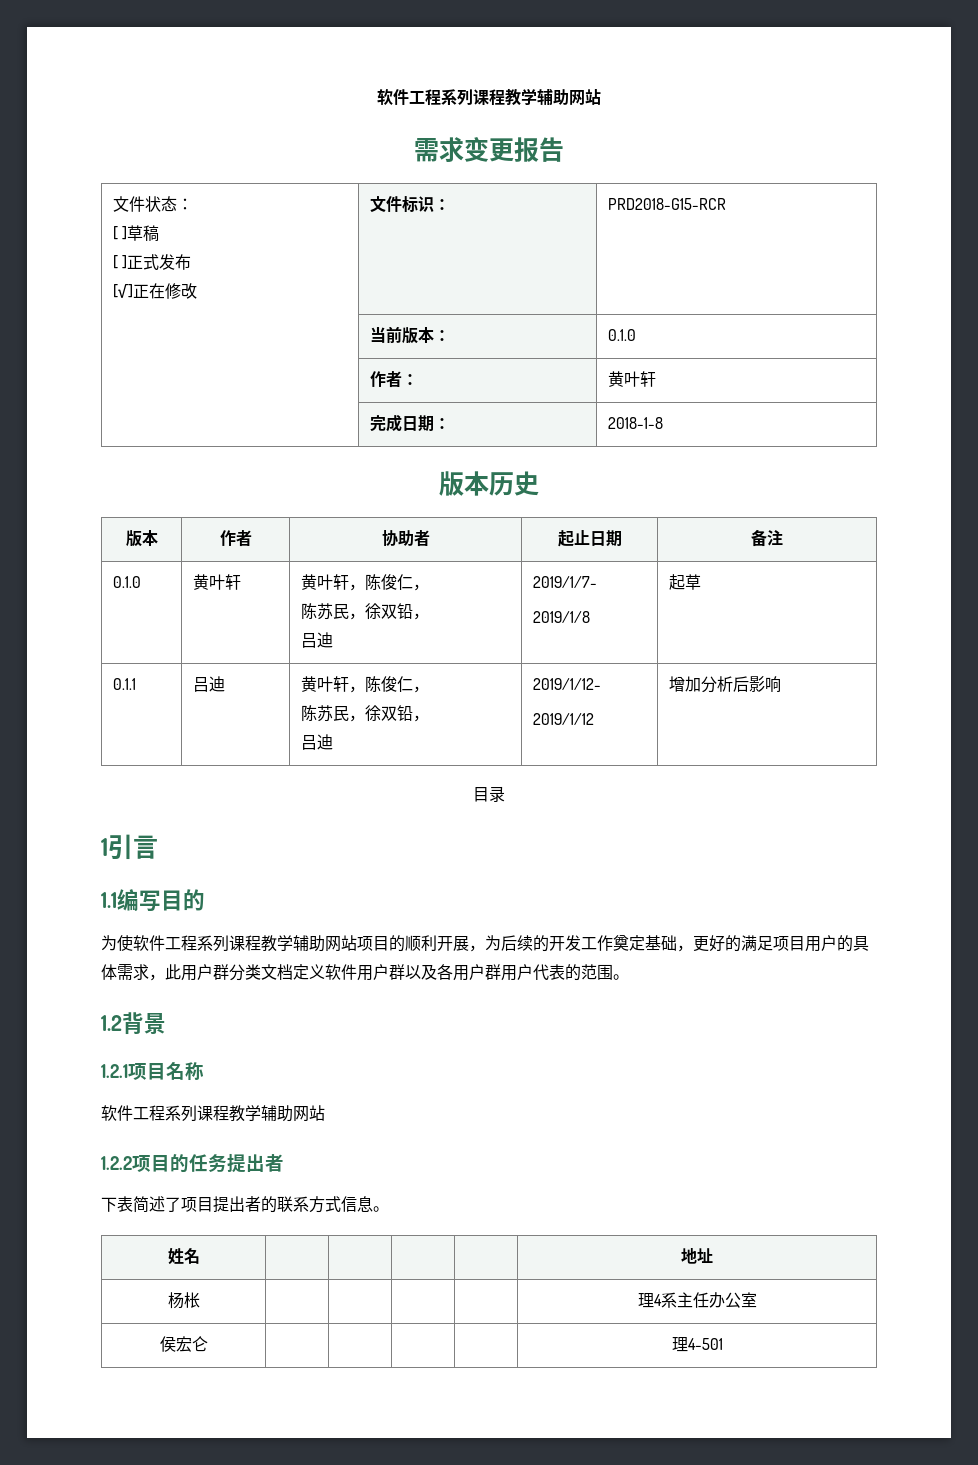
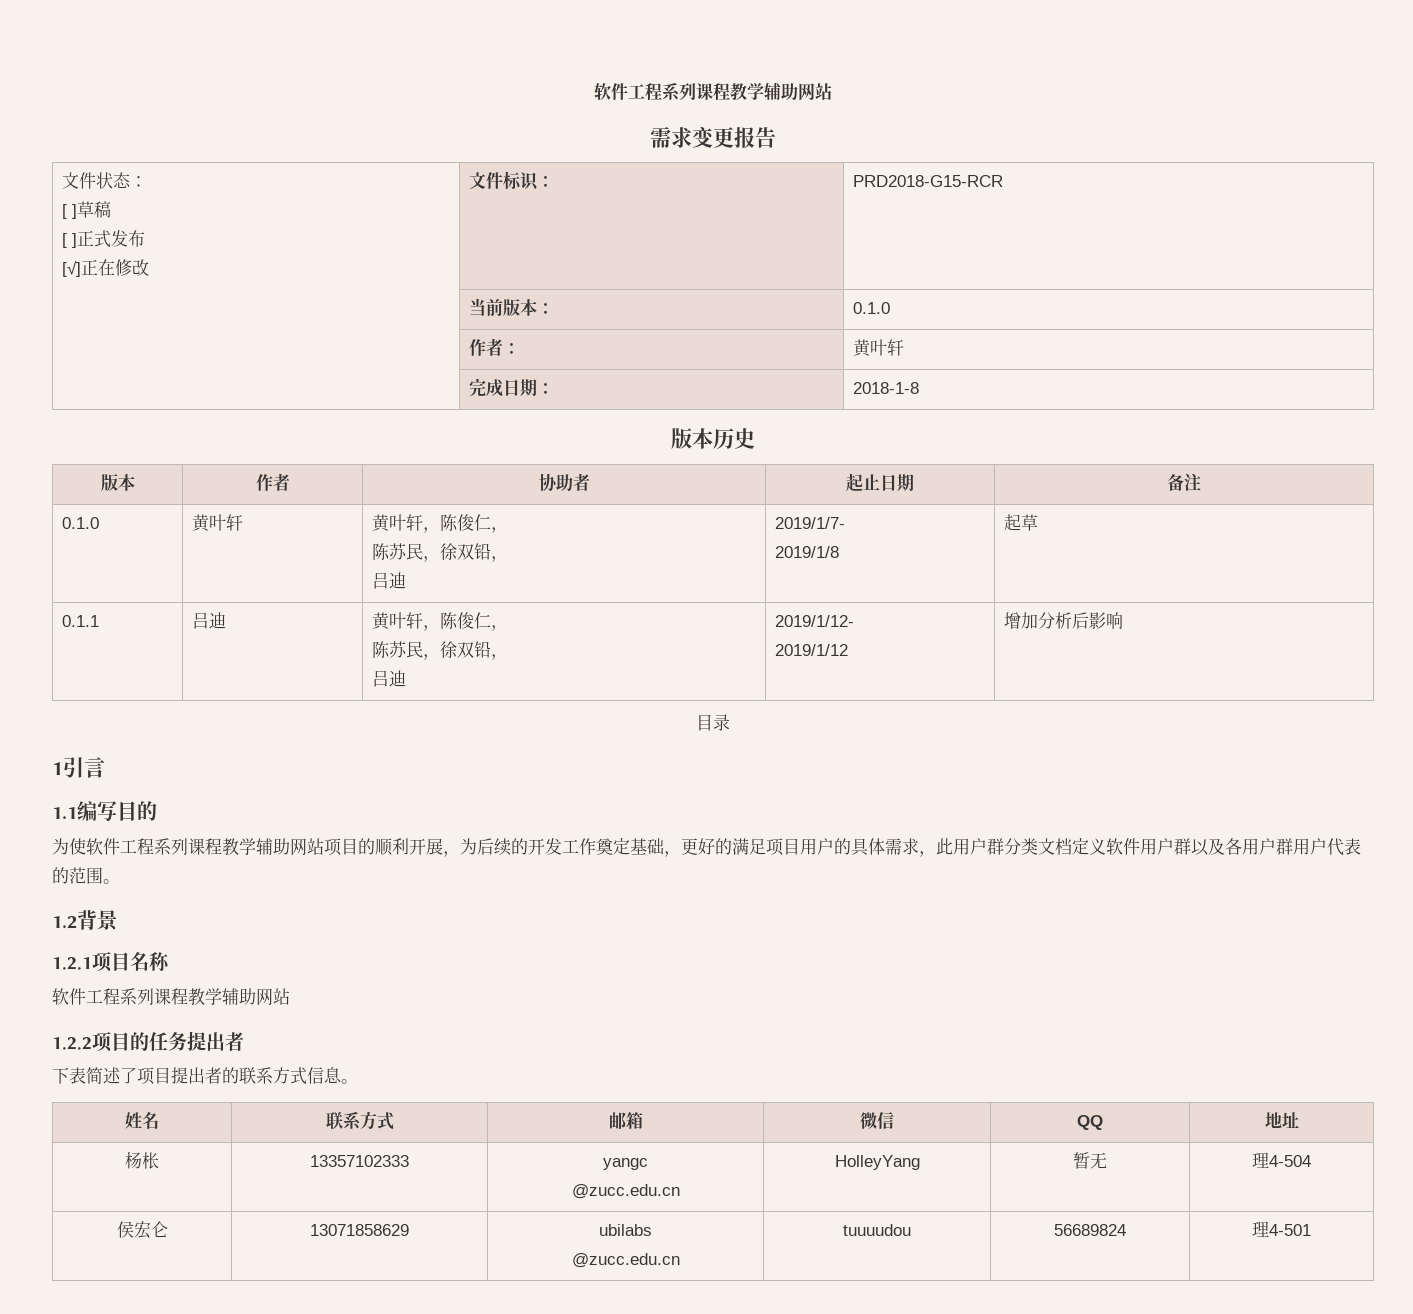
[681,1248,713,1264] [167,1292,200,1309] [637,1292,757,1308] [159,1336,208,1352] | | | | 地址 // 杨枨 | | | | | 理4系主任办公室 // 侯宏仑 | | | | -> [325,1111,394,1130] [608,1112,643,1130] [860,1112,894,1130] [1077,1115,1103,1130] [1264,1112,1299,1128] [125,1151,159,1169] [310,1155,409,1167] [603,1158,648,1170] [571,1184,680,1199] [834,1155,920,1170] [1073,1152,1107,1169] [1252,1152,1311,1168] [116,1221,168,1239] [310,1224,409,1236] [599,1224,652,1236] [571,1253,680,1268] [843,1224,911,1236] [1054,1224,1126,1236] 联系方式 | 邮箱 | 微信 | QQ | 地址 // 杨枨 | 13357102333 | yangc // @zucc.edu.cn | HolleyYang | 暂无 | 理4-504 // 侯宏仑 | 13071858629 | ubilabs // @zucc.edu.cn | tuuuudou | 56689824

